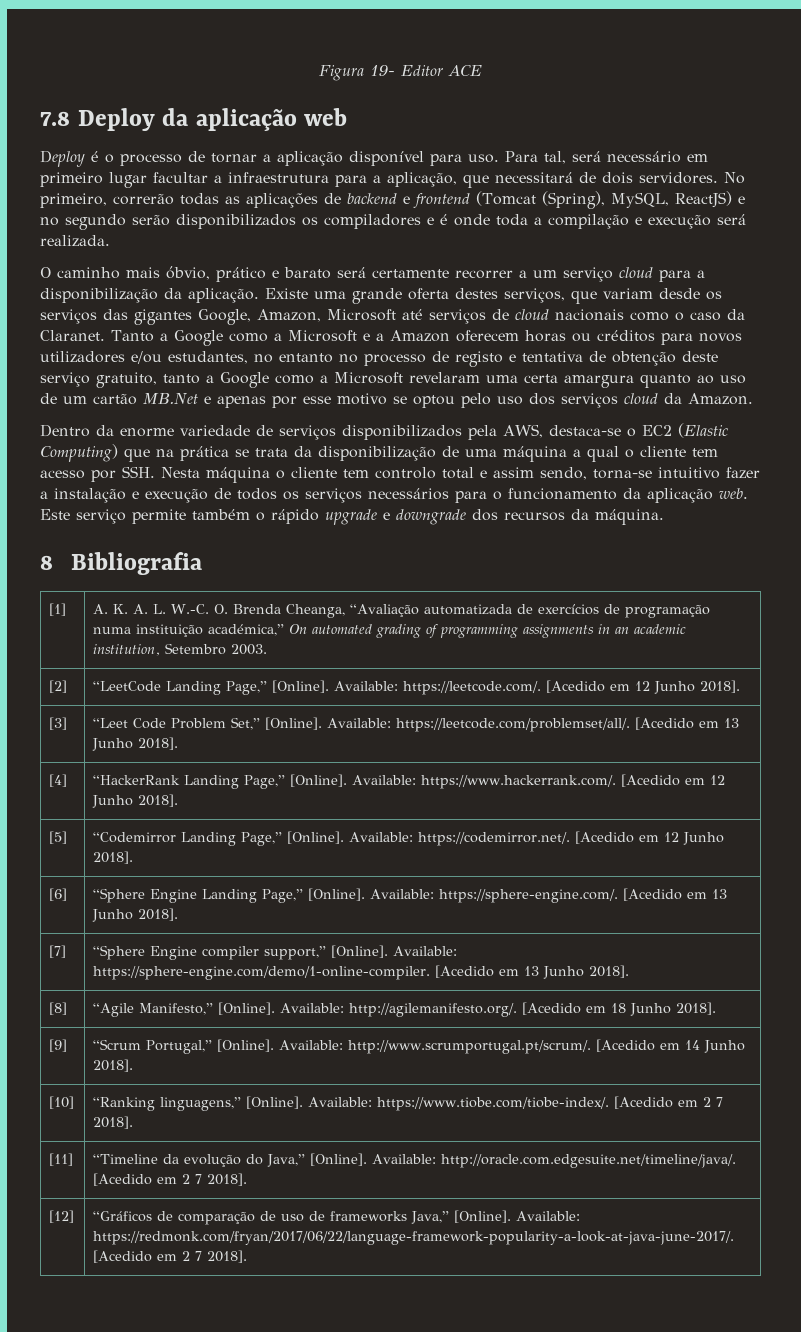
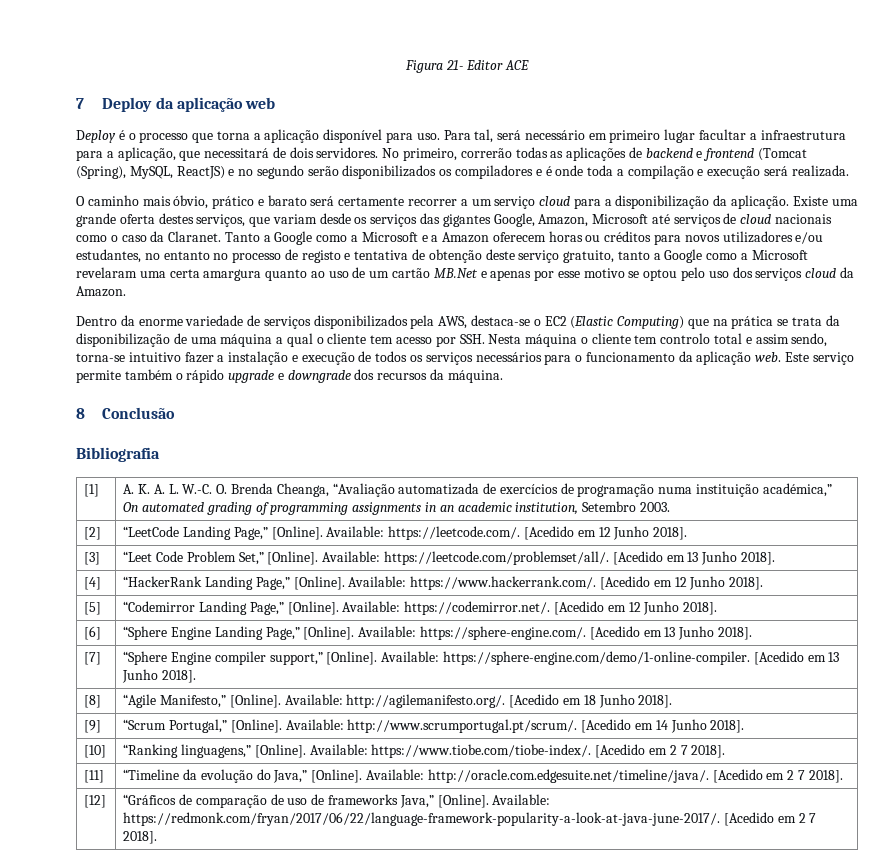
[370,65,395,76] 19- -> [446,60,464,70] 21-
[40,111,70,126] 7.8 -> [76,98,84,109] 7
[188,151,257,163] de tornar -> [192,131,250,143] que torna
(53, 562) none -> [102,407,176,419] Conclusão //

